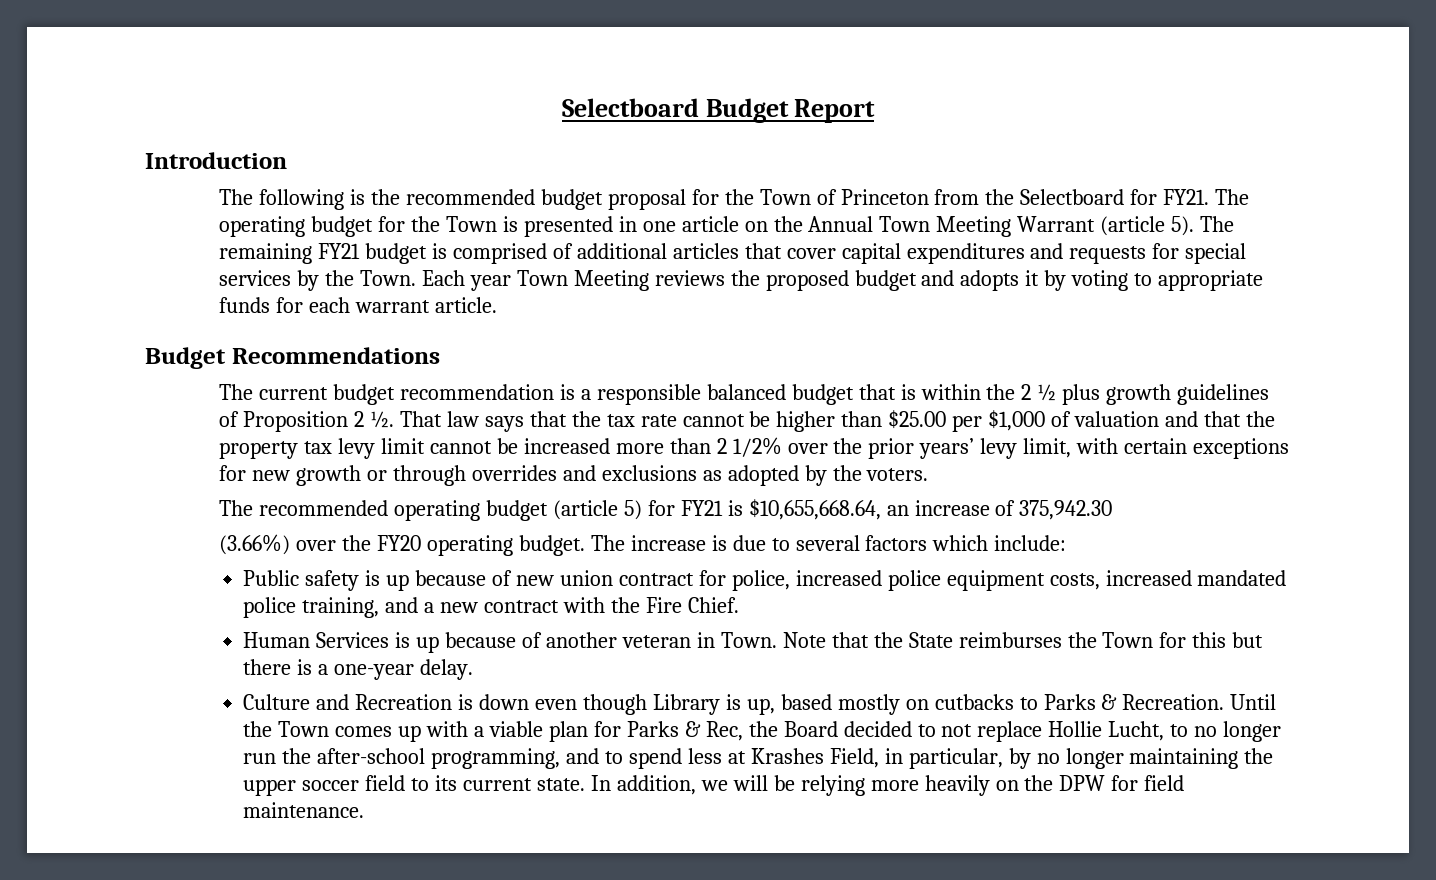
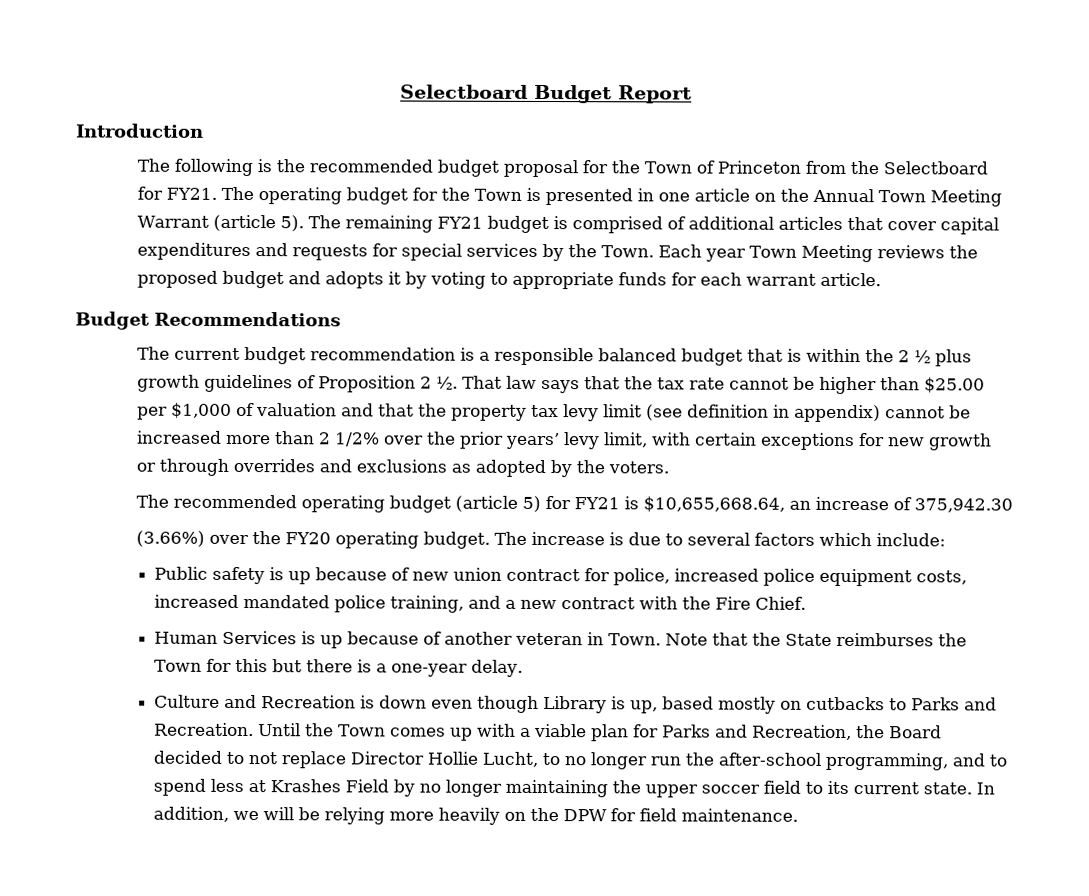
(426, 446) none -> [646,404,882,423] (see definition in appendix)
[1101,694,1118,710] & -> [964,697,998,711] and
[684,721,743,741] & Rec, -> [715,724,853,741] and Recreation,
(1043, 731) none -> [350,751,425,765] Director
[829,748,1003,769] Field, in particular, -> [345,779,390,793] Field

